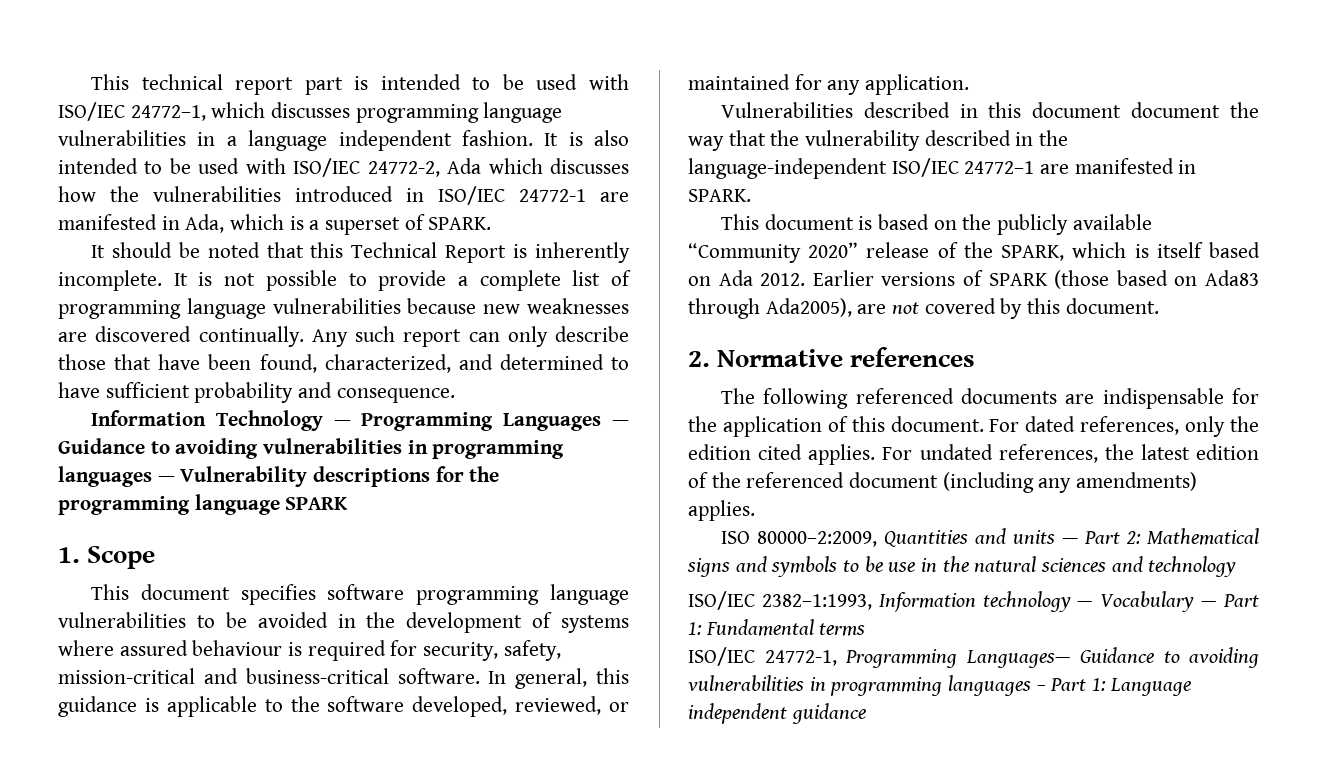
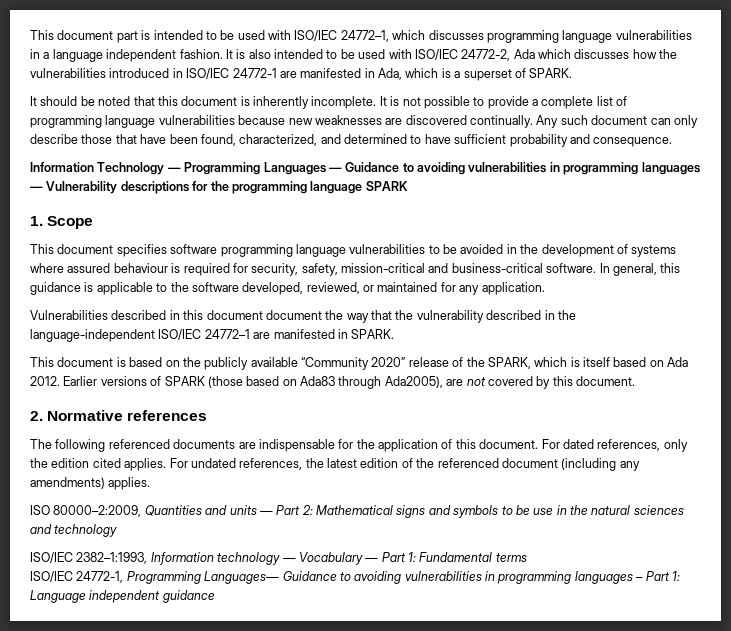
[90,74,294,95] This technical report -> [30,30,114,40] This document
[351,242,507,263] Technical Report -> [181,96,238,106] document
[403,329,462,347] report -> [591,115,648,125] document

